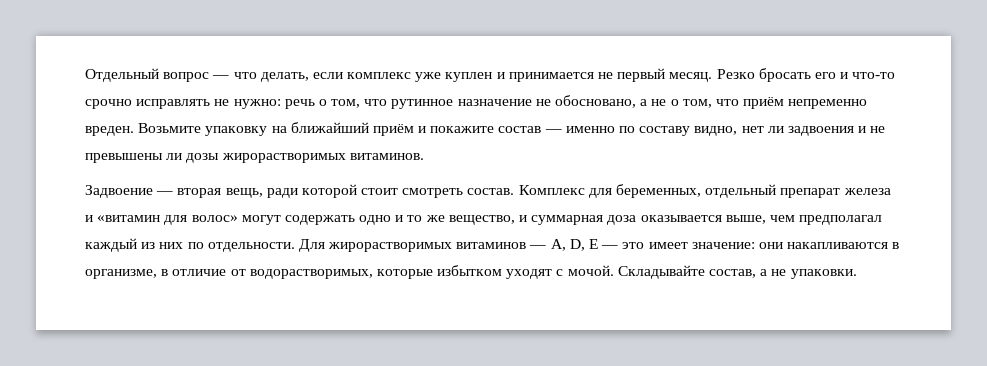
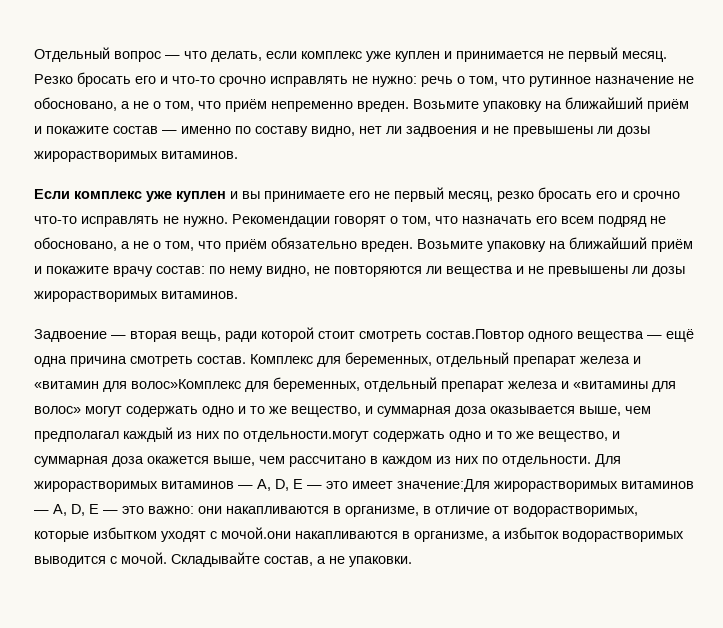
(424, 156) none -> [34,187,680,202] [34,214,666,227] [34,237,693,252] [34,266,685,277] [34,291,238,302] // Если комплекс уже куплен и вы принимаете его не первый месяц, резко бросать его и срочно что-то исправлять не нужно. Рекомендации говорят о том, что назначать его всем подряд не обосновано, а не о том, что приём обязательно вреден. Возьмите упаковку на ближайший приём и покажите врачу состав: по нему видно, не повторяются ли вещества и не превышены ли дозы жирорастворимых витаминов.
(464, 193) none -> [426,329,694,342] [34,356,193,367] состав.Повтор одного вещества — ещё одна причина смотреть
(188, 220) none -> [131,377,676,392] волос»Комплекс для беременных, отдельный препарат железа и «витамины для
(204, 245) none -> [243,431,620,442] [34,456,498,467] отдельности.могут содержать одно и то же вещество, и суммарная доза окажется выше, чем рассчитано в каждом из них по
[691,242,755,249] значение: -> [397,479,694,492] [34,504,194,516] значение:Для жирорастворимых витаминов — A, D, E — это важно:
(564, 272) none -> [221,527,684,542] [34,556,117,567] мочой.они накапливаются в организме, а избыток водорастворимых выводится с

